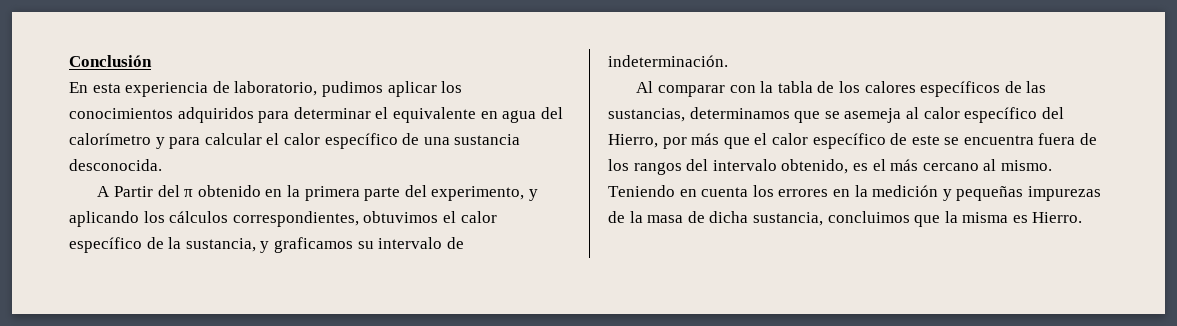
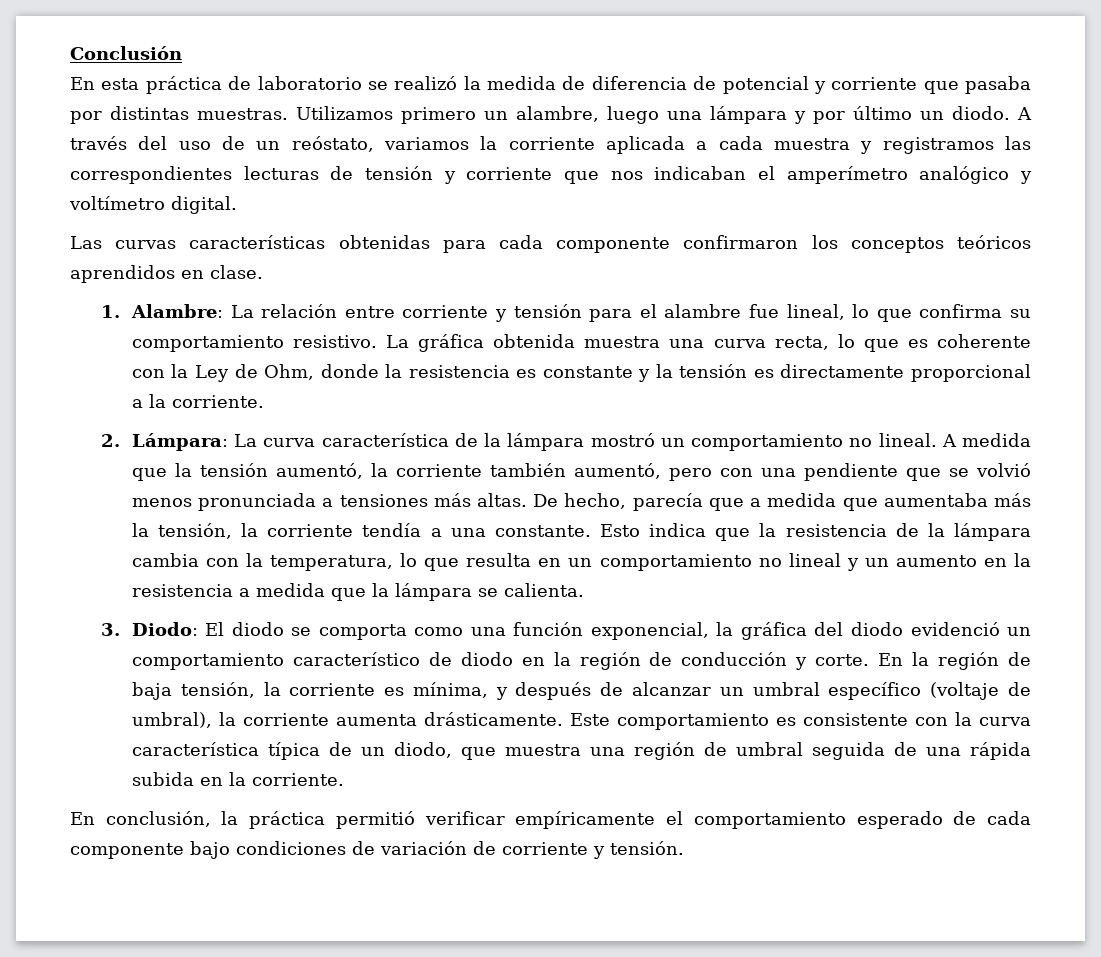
[125,81,463,97] [69,107,563,123] [69,133,521,149] [69,159,162,171] [97,185,538,201] [69,211,497,227] [69,237,464,253] [608,55,728,67] [636,81,1047,97] [608,107,1064,123] [608,133,1098,149] [608,159,1052,175] [608,185,1101,201] [608,211,1083,227] experiencia de laboratorio, pudimos aplicar los conocimientos adquiridos para determinar el equivalente en agua del calorímetro y para calcular el calor específico de una sustancia desconocida. // A Partir del π obtenido en la primera parte del experimento, y aplicando los cálculos correspondientes, obtuvimos el calor específico de la sustancia, y graficamos su intervalo de indeterminación. // Al comparar con la tabla de los calores específicos de las sustancias, determinamos que se asemeja al calor específico del Hierro, por más que el calor específico de este se encuentra fuera de los rangos del intervalo obtenido, es el más cercano al mismo. Teniendo en cuenta los errores en la medición y pequeñas impurezas de la masa de dicha sustancia, concluimos que la misma es Hierro. -> [145,76,1031,94] [70,106,1032,124] [70,136,1032,154] [70,166,1032,184] [69,196,237,214] [70,235,1032,253] [70,265,263,283] [100,304,1031,322] [131,334,1031,352] [131,364,1031,382] [131,394,264,408] [100,433,1031,451] [131,463,1031,481] [131,493,1032,511] [131,523,1031,541] [131,553,1032,571] [131,583,584,601] [100,622,1031,640] [131,652,1031,670] [131,682,1032,700] [131,712,1031,730] [131,742,1031,760] [131,772,344,786] [70,811,1031,829] [70,841,684,859] práctica de laboratorio se realizó la medida de diferencia de potencial y corriente que pasaba por distintas muestras. Utilizamos primero un alambre, luego una lámpara y por último un diodo. A través del uso de un reóstato, variamos la corriente aplicada a cada muestra y registramos las correspondientes lecturas de tensión y corriente que nos indicaban el amperímetro analógico y voltímetro digital. // Las curvas características obtenidas para cada componente confirmaron los conceptos teóricos aprendidos en clase. // 1. Alambre: La relación entre corriente y tensión para el alambre fue lineal, lo que confirma su comportamiento resistivo. La gráfica obtenida muestra una curva recta, lo que es coherente con la Ley de Ohm, donde la resistencia es constante y la tensión es directamente proporcional a la corriente. // 2. Lámpara: La curva característica de la lámpara mostró un comportamiento no lineal. A medida que la tensión aumentó, la corriente también aumentó, pero con una pendiente que se volvió menos pronunciada a tensiones más altas. De hecho, parecía que a medida que aumentaba más la tensión, la corriente tendía a una constante. Esto indica que la resistencia de la lámpara cambia con la temperatura, lo que resulta en un comportamiento no lineal y un aumento en la resistencia a medida que la lámpara se calienta. // 3. Diodo: El diodo se comporta como una función exponencial, la gráfica del diodo evidenció un comportamiento característico de diodo en la región de conducción y corte. En la región de baja tensión, la corriente es mínima, y después de alcanzar un umbral específico (voltaje de umbral), la corriente aumenta drásticamente. Este comportamiento es consistente con la curva característica típica de un diodo, que muestra una región de umbral seguida de una rápida subida en la corriente. // En conclusión, la práctica permitió verificar empíricamente el comportamiento esperado de cada componente bajo condiciones de variación de corriente y tensión.

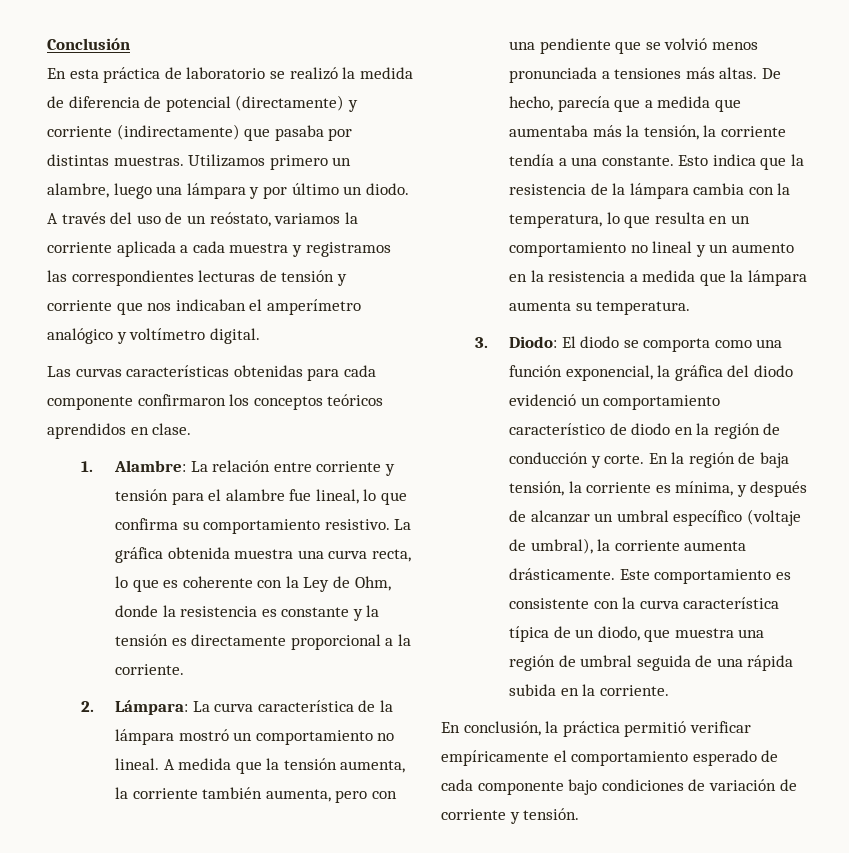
[813,77,918,94] y corriente -> [235,95,358,112] [47,124,240,140] (directamente) y corriente (indirectamente)
[275,463,363,479] aumentó, -> [340,760,406,773] aumenta,
[573,463,661,479] aumentó, -> [265,789,331,802] aumenta,
[477,583,584,597] se calienta. -> [508,301,691,315] aumenta su temperatura.

